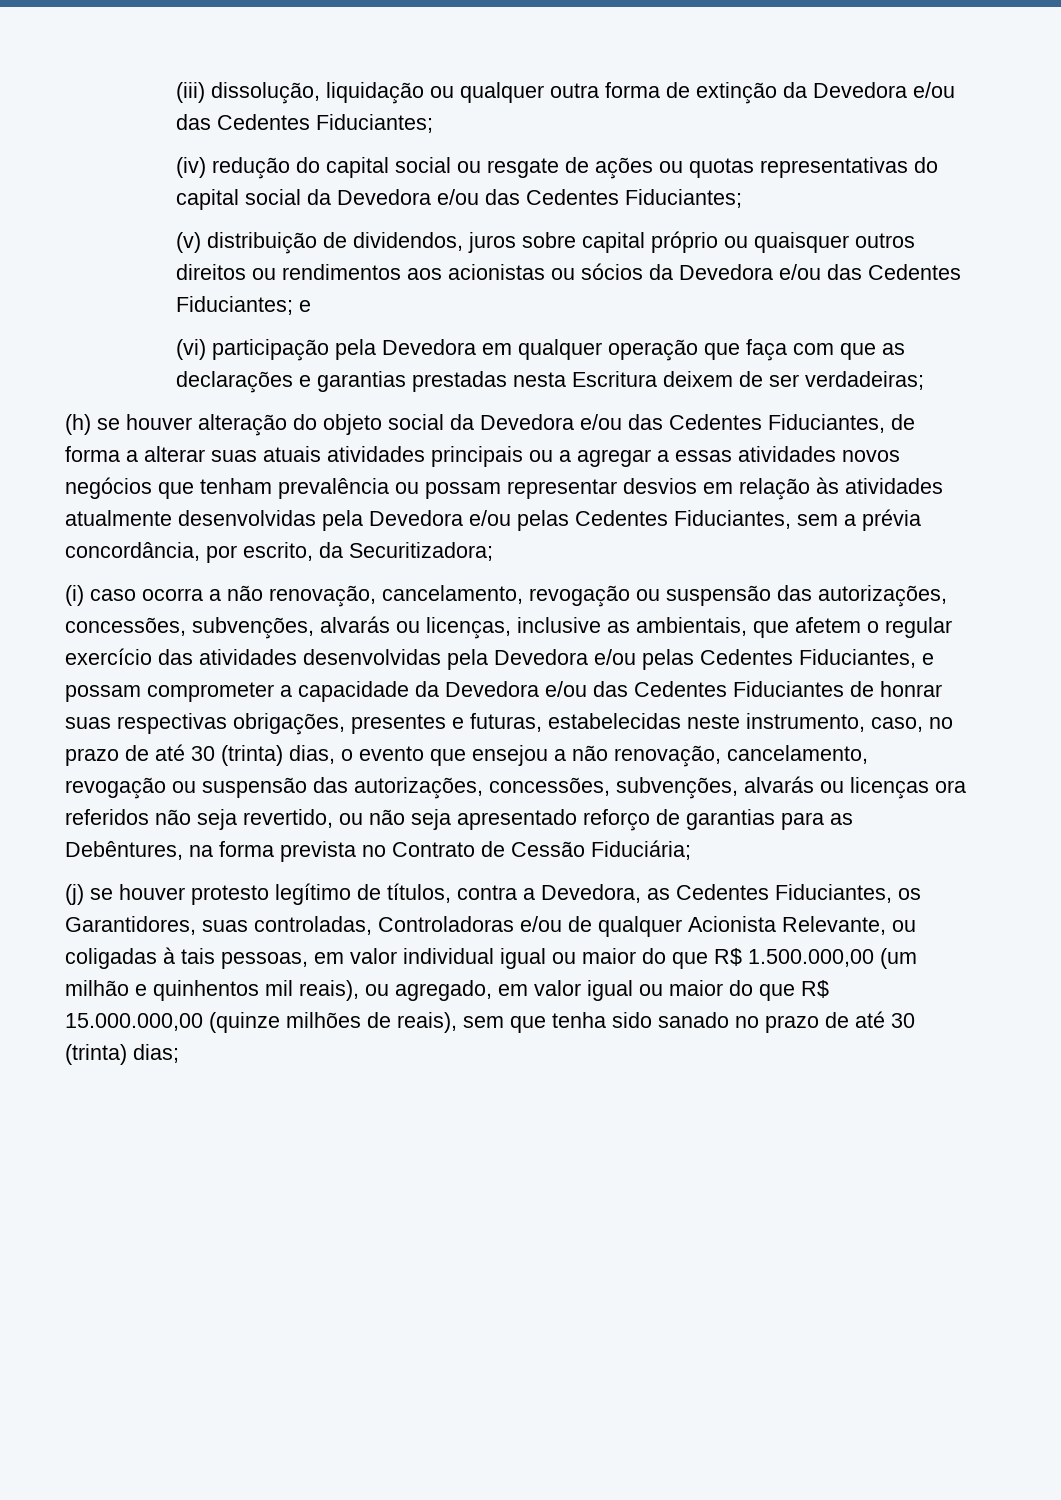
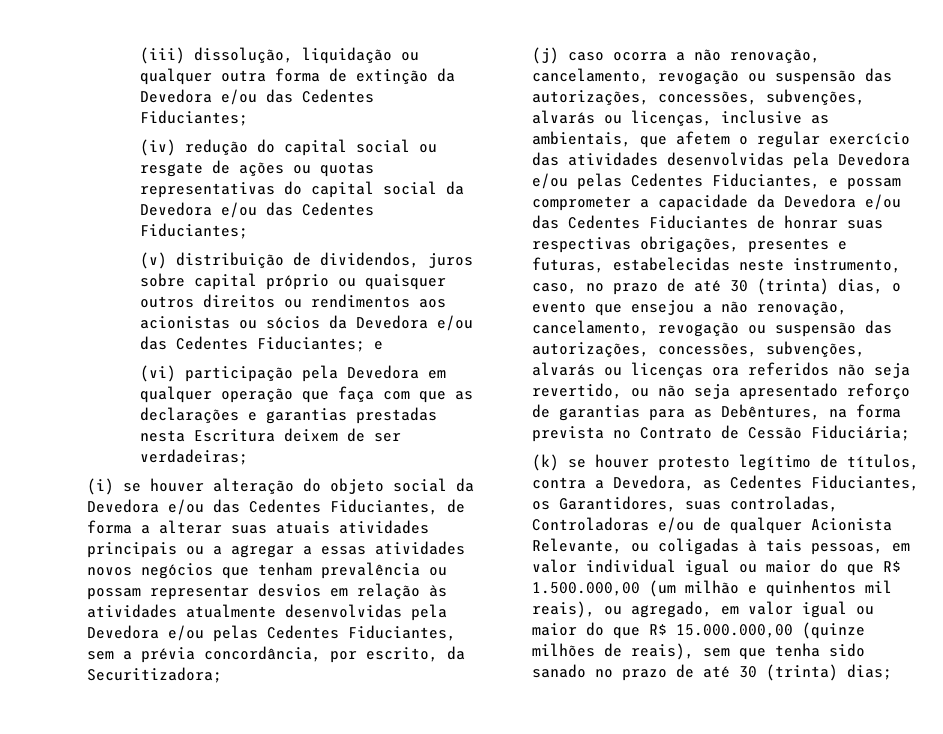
[65,414,92,435] (h) -> [87,478,115,495] (i)
[65,585,85,606] (i) -> [532,47,560,64] (j)
[65,884,85,905] (j) -> [532,454,560,471] (k)

